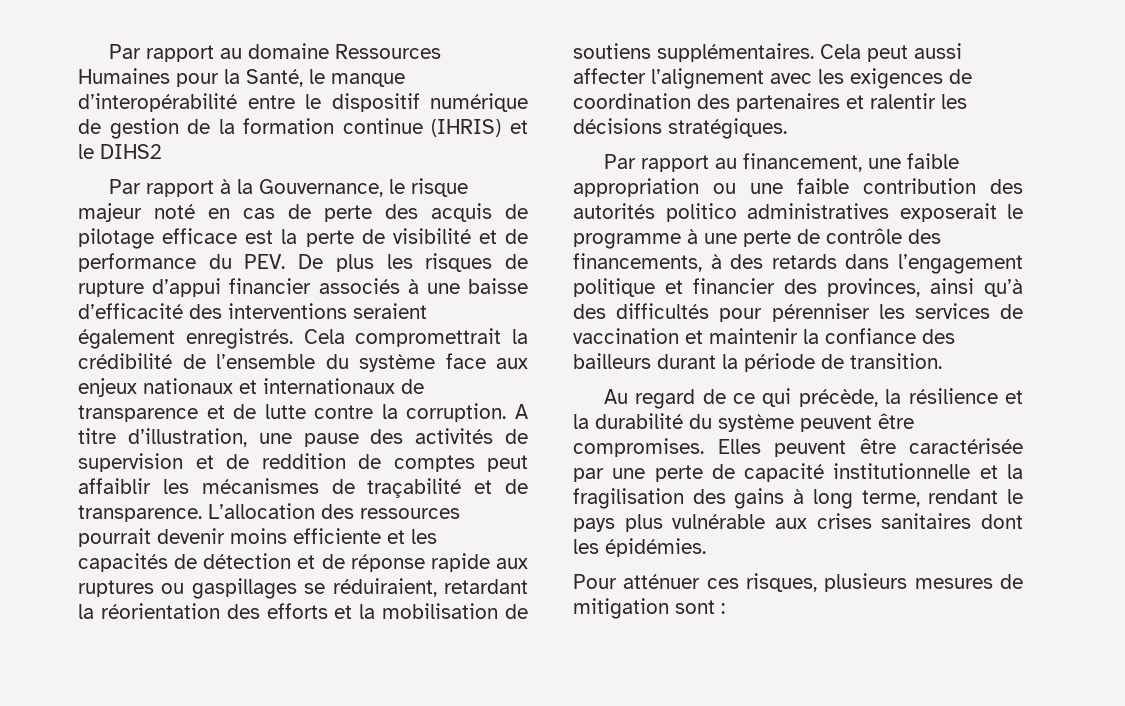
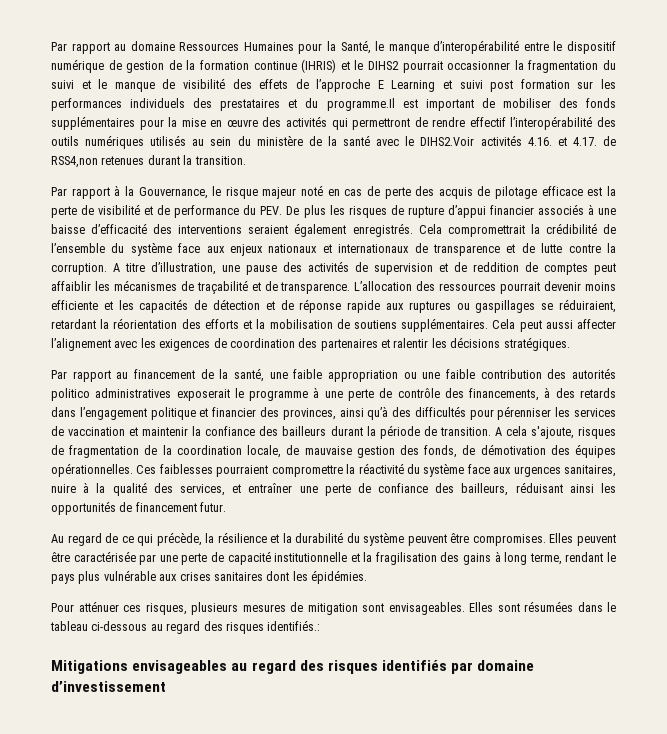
(162, 151) none -> [402,60,617,73] [51,78,616,92] [51,98,616,111] [51,116,616,130] [51,135,617,149] [51,155,246,168] pourrait occasionner la fragmentation du suivi et le manque de visibilité des effets de l’approche E Learning et suivi post formation sur les performances individuels des prestataires et du programme.Il est important de mobiliser des fonds supplémentaires pour la mise en œuvre des activités qui permettront de rendre effectif l’interopérabilité des outils numériques utilisés au sein du ministère de la santé avec le DIHS2.Voir activités 4.16. et 4.17. de RSS4,non retenues durant la transition.
[742,153,862,172] financement, -> [134,368,264,382] financement de la santé,
(942, 361) none -> [494,426,616,439] [51,444,616,458] [51,463,617,477] [51,482,616,496] [51,501,227,515] A cela s'ajoute, risques de fragmentation de la coordination locale, de mauvaise gestion des fonds, de démotivation des équipes opérationnelles. Ces faiblesses pourraient compromettre la réactivité du système face aux urgences sanitaires, nuire à la qualité des services, et entraîner une perte de confiance des bailleurs, réduisant ainsi les opportunités de financement futur.
[721,603,725,614] : -> [388,601,616,615] [50,620,321,634] [51,660,535,674] [51,681,166,692] envisageables. Elles sont résumées dans le tableau ci-dessous au regard des risques identifiés.: // Mitigations envisageables au regard des risques identifiés par domaine d’investissement

